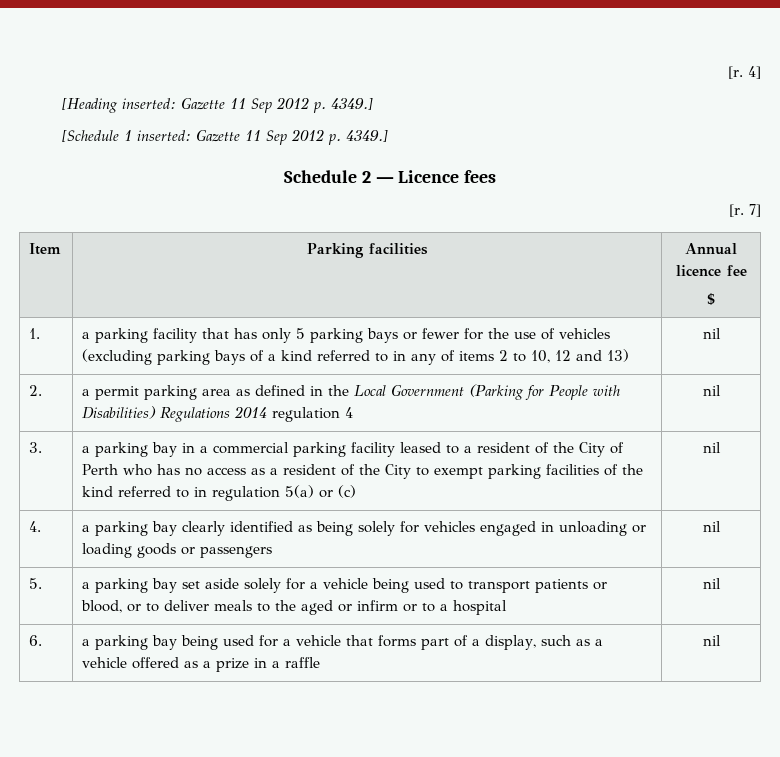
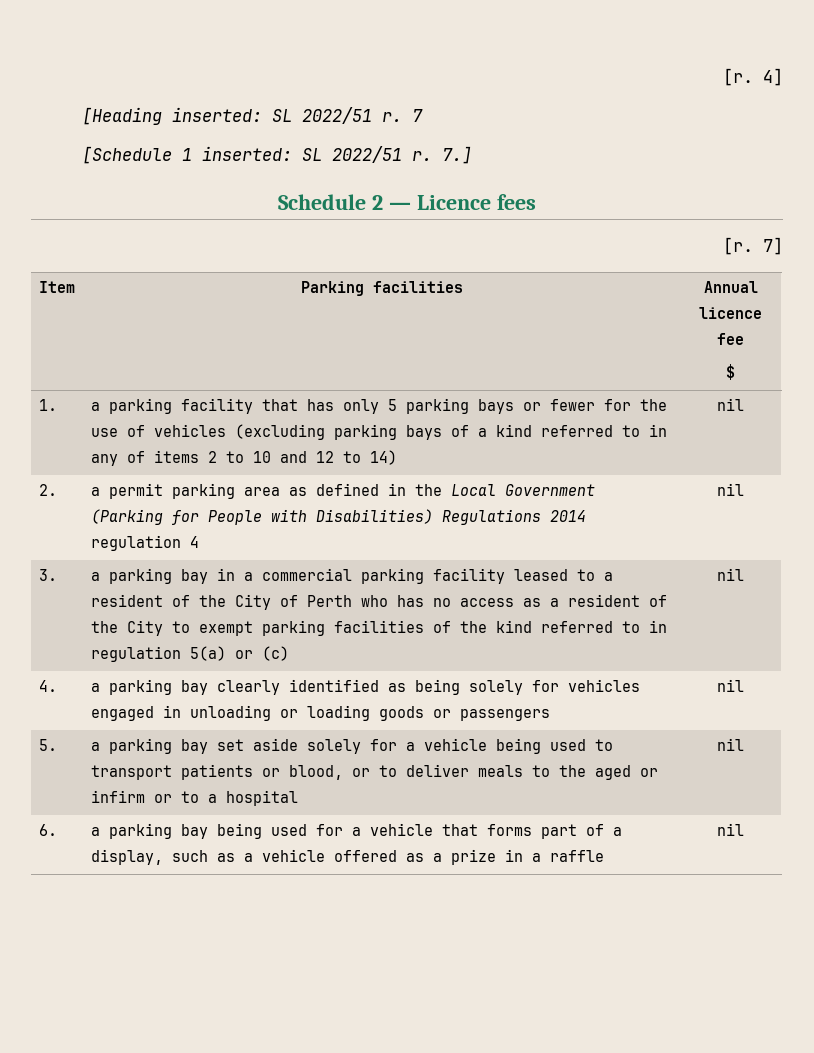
[181,97,374,113] [62,129,389,145] Gazette 11 Sep 2012 p. 4349.] // [Schedule 1 inserted: Gazette 11 Sep 2012 p. 4349.] -> [272,107,424,124] [82,146,473,164] SL 2022/51 r. 7 // [Schedule 1 inserted: SL 2022/51 r. 7.]
[531,349,630,363] 10, 12 and 13) -> [252,450,397,465] 10 and 12 to 14)

